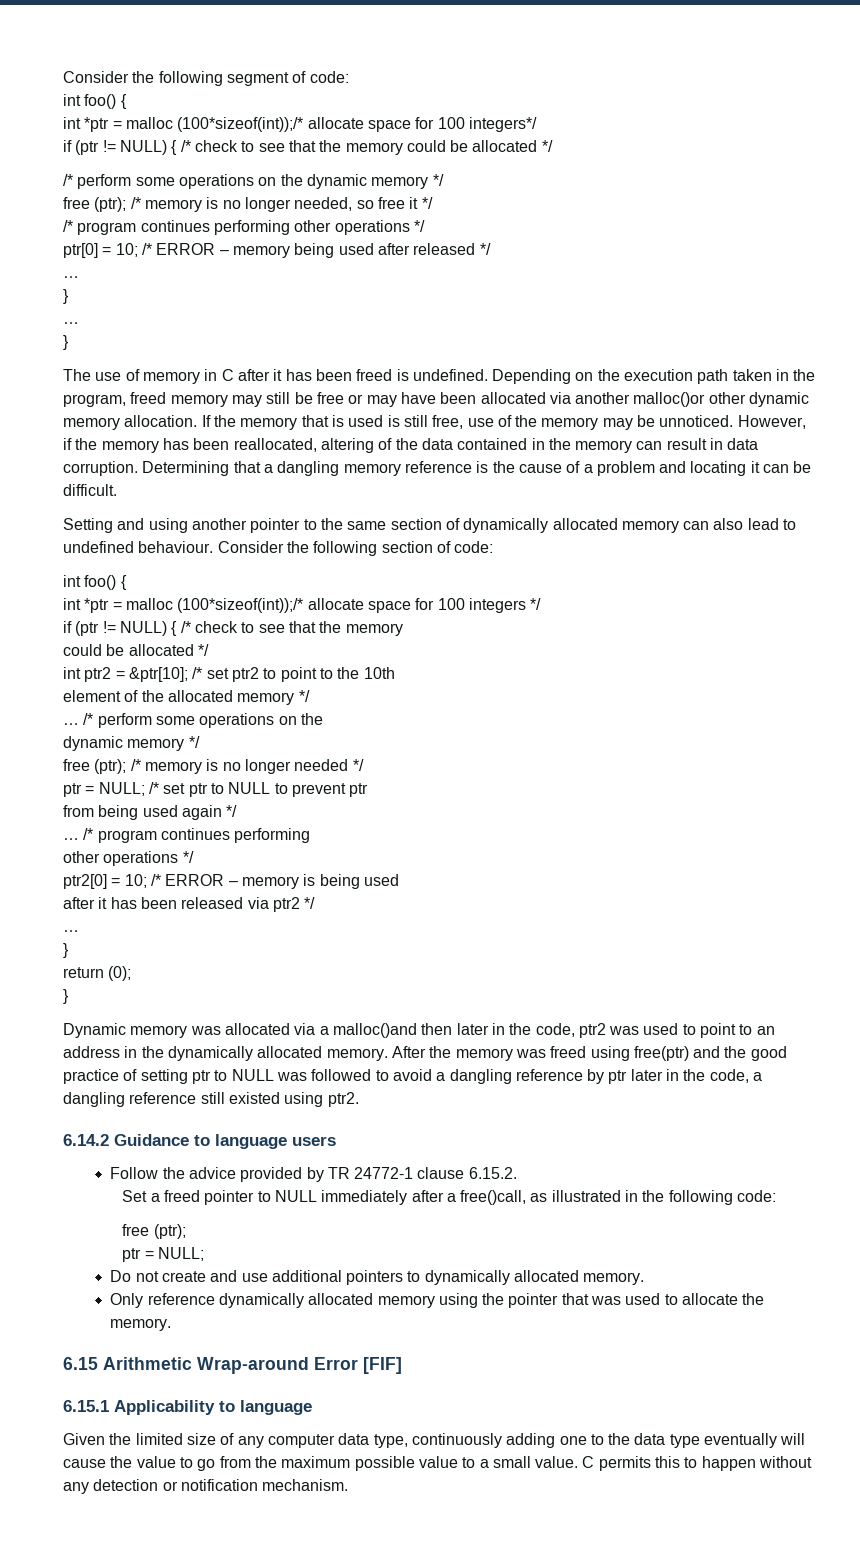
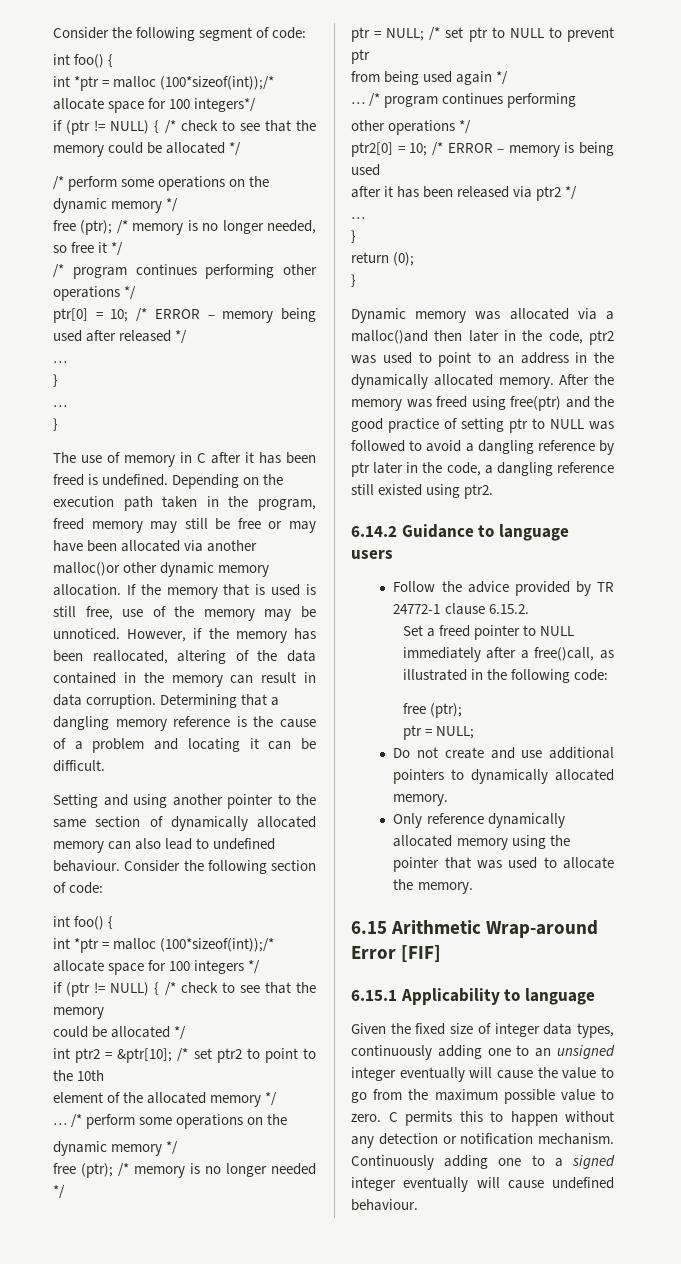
[135,1433,183,1445] limited -> [415,1023,446,1035] fixed
[237,1433,408,1448] any computer data type, -> [494,1023,614,1038] integer data types,
[608,1433,700,1448] the data type -> [535,1045,615,1059] [351,1067,396,1081] an unsigned integer
[479,1456,579,1468] a small value. -> [351,1114,381,1122] zero.
(349, 1485) none -> [351,1155,615,1170] [351,1177,614,1192] [351,1199,418,1211] Continuously adding one to a signed integer eventually will cause undefined behaviour.

